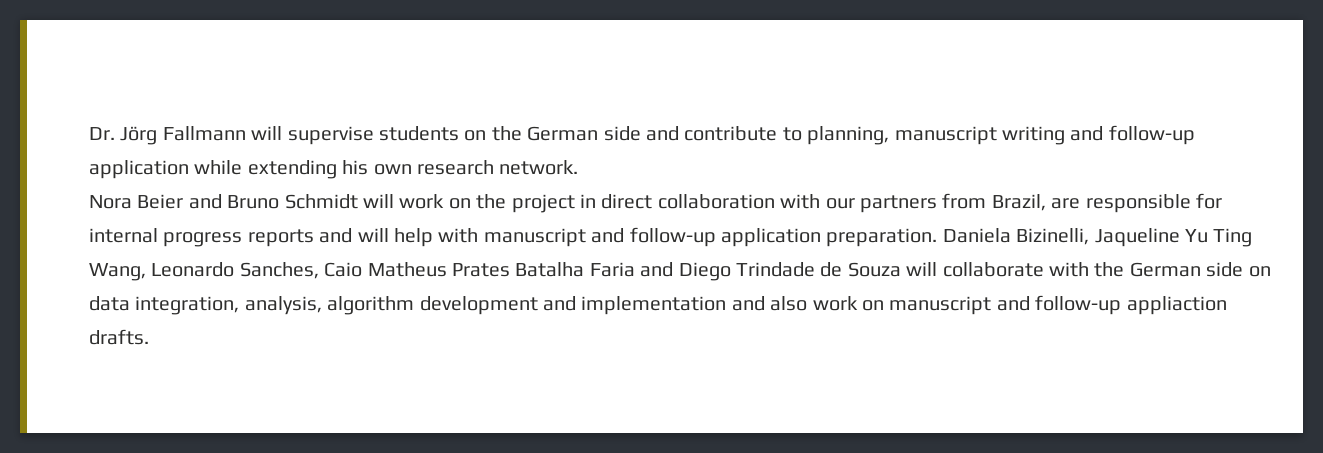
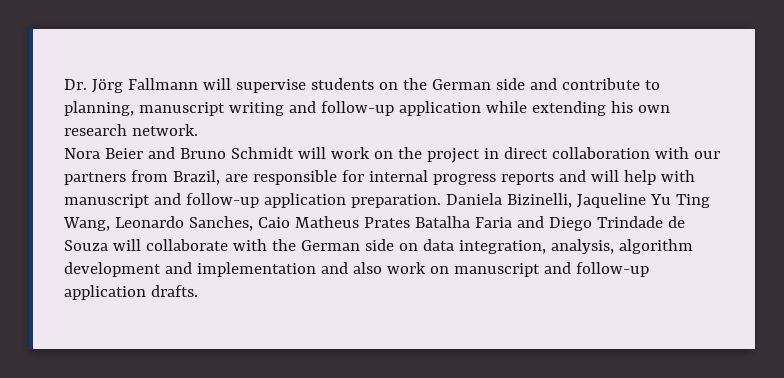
[1126,296,1227,315] appliaction -> [64,285,146,300] application

